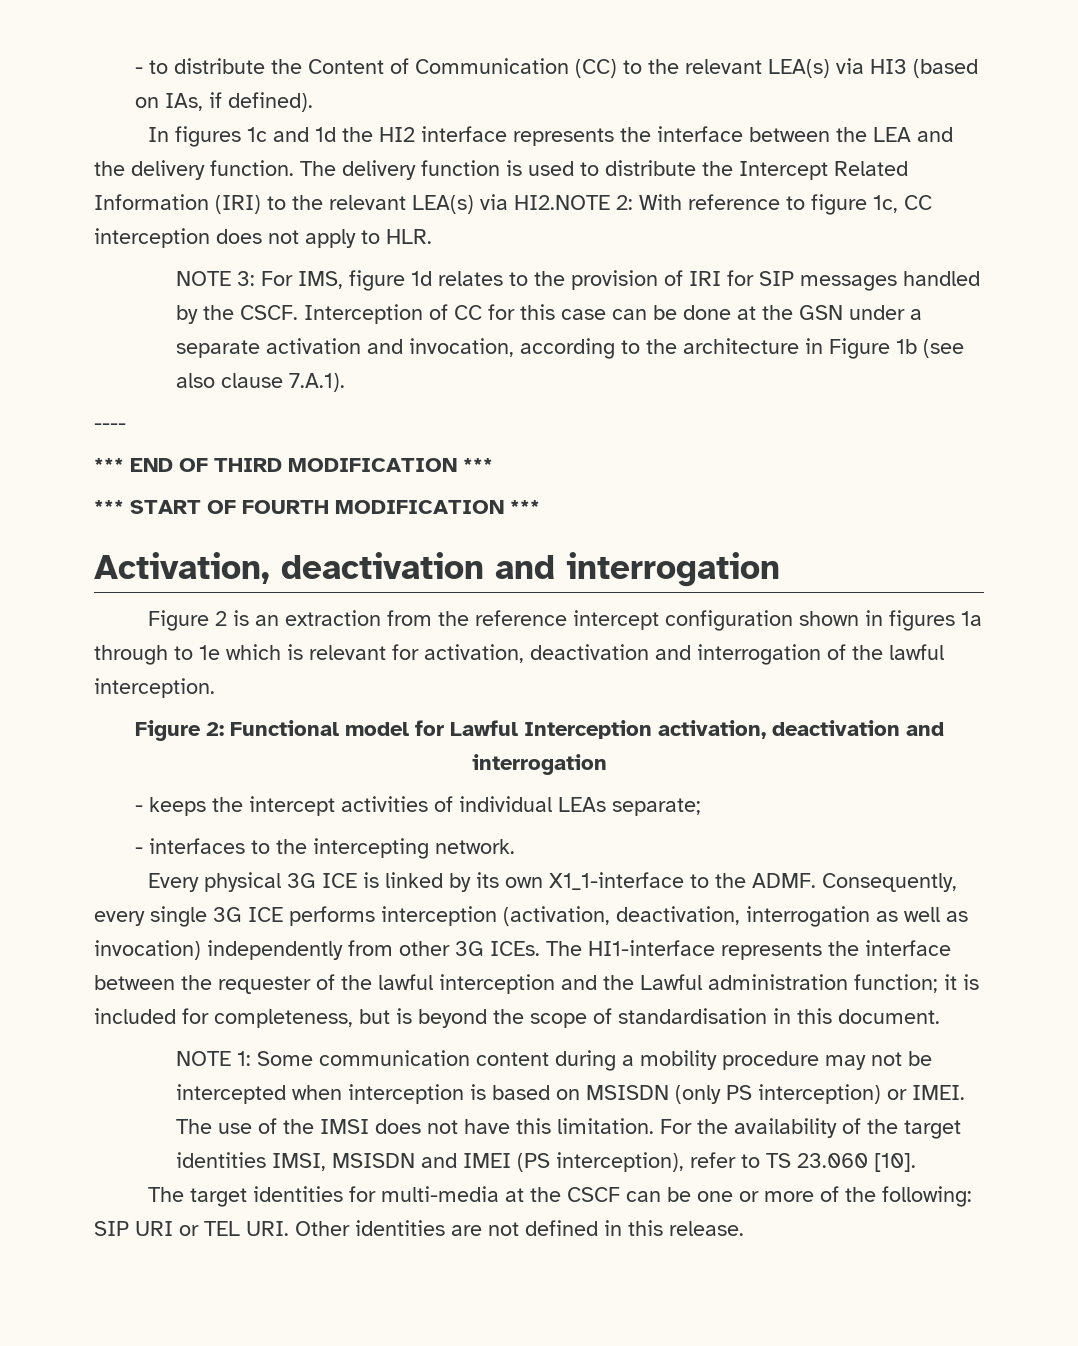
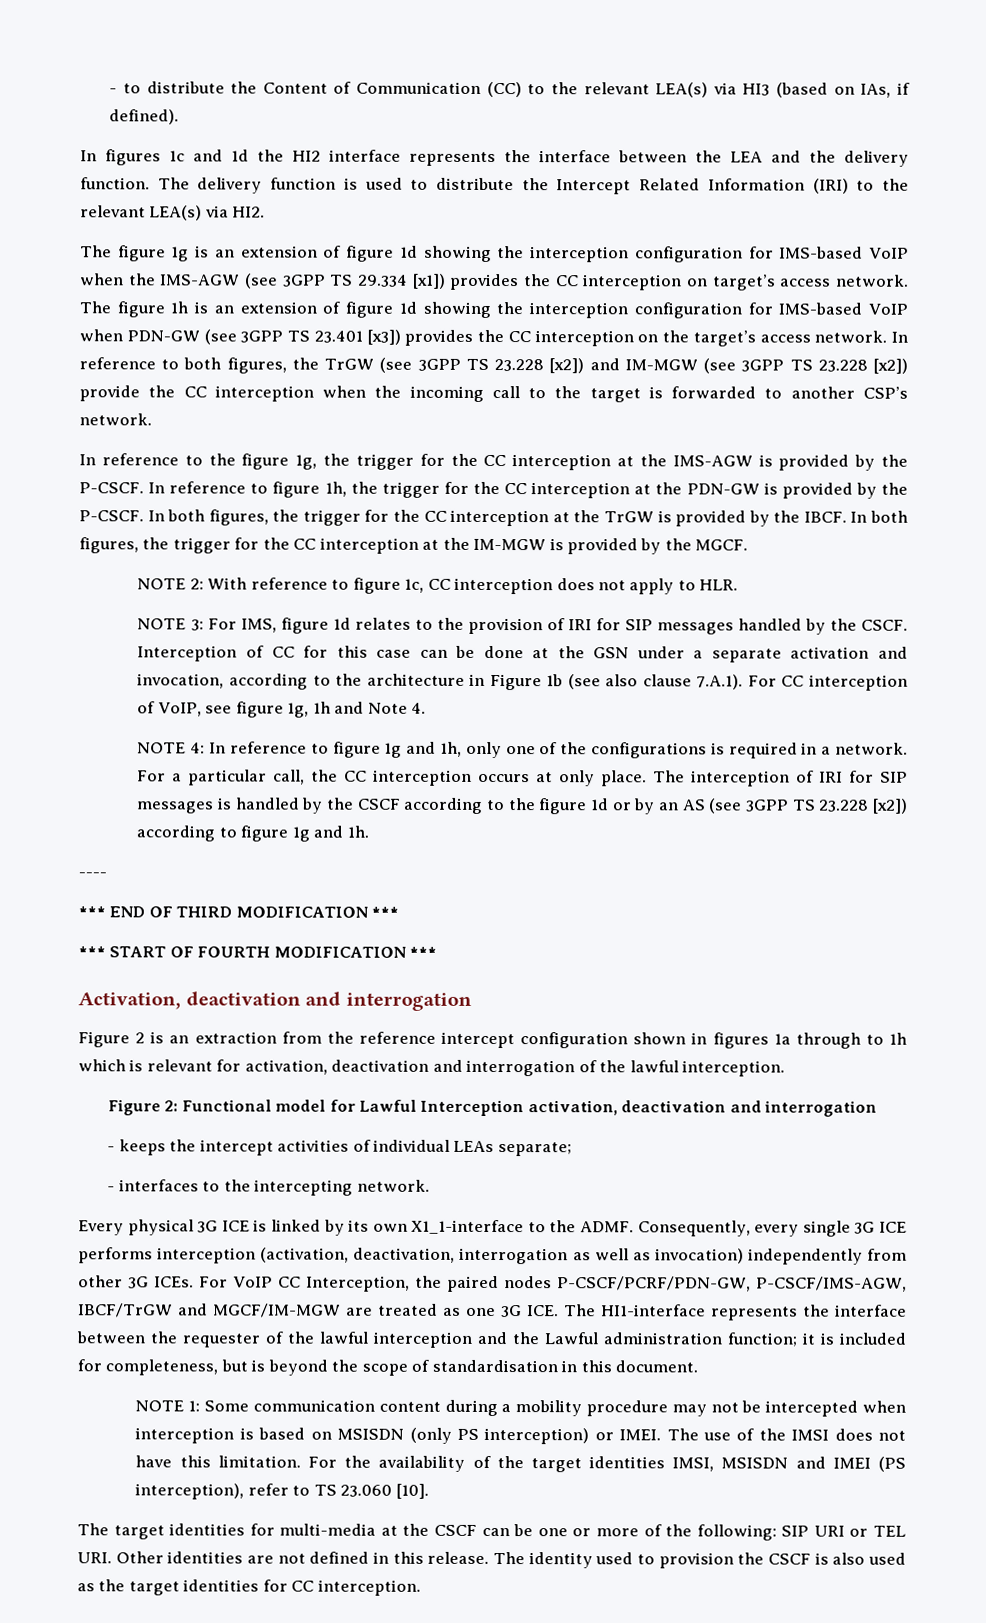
[514,195,610,210] HI2.NOTE -> [232,206,266,218] [80,245,910,263] [80,273,909,291] [79,301,909,319] [79,329,908,347] [79,357,909,374] [79,385,908,403] [79,413,152,426] [79,453,909,471] [79,481,908,499] [79,509,908,527] [79,537,749,555] [137,578,187,590] HI2. // The figure 1g is an extension of figure 1d showing the interception configuration for IMS-based VoIP when the IMS-AGW (see 3GPP TS 29.334 [x1]) provides the CC interception on target’s access network. The figure 1h is an extension of figure 1d showing the interception configuration for IMS-based VoIP when PDN-GW (see 3GPP TS 23.401 [x3]) provides the CC interception on the target’s access network. In reference to both figures, the TrGW (see 3GPP TS 23.228 [x2]) and IM-MGW (see 3GPP TS 23.228 [x2]) provide the CC interception when the incoming call to the target is forwarded to another CSP’s network. // In reference to the figure 1g, the trigger for the CC interception at the IMS-AGW is provided by the P-CSCF. In reference to figure 1h, the trigger for the CC interception at the PDN-GW is provided by the P-CSCF. In both figures, the trigger for the CC interception at the TrGW is provided by the IBCF. In both figures, the trigger for the CC interception at the IM-MGW is provided by the MGCF. // NOTE
(345, 382) none -> [747,674,909,691] [137,701,427,718] [137,741,908,759] [137,769,909,787] [136,797,908,815] [136,825,369,842] For CC interception of VoIP, see figure 1g, 1h and Note 4. // NOTE 4: In reference to figure 1g and 1h, only one of the configurations is required in a network. For a particular call, the CC interception occurs at only place. The interception of IRI for SIP messages is handled by the CSCF according to the figure 1d or by an AS (see 3GPP TS 23.228 [x2]) according to figure 1g and 1h.
[199,645,220,660] 1e -> [889,1032,907,1045] 1h
(540, 948) none -> [199,1275,907,1293] [78,1303,559,1318] For VoIP CC Interception, the paired nodes P-CSCF/PCRF/PDN-GW, P-CSCF/IMS-AGW, IBCF/TrGW and MGCF/IM-MGW are treated as one 3G ICE.
(744, 1228) none -> [493,1552,906,1569] [77,1579,421,1596] The identity used to provision the CSCF is also used as the target identities for CC interception.

